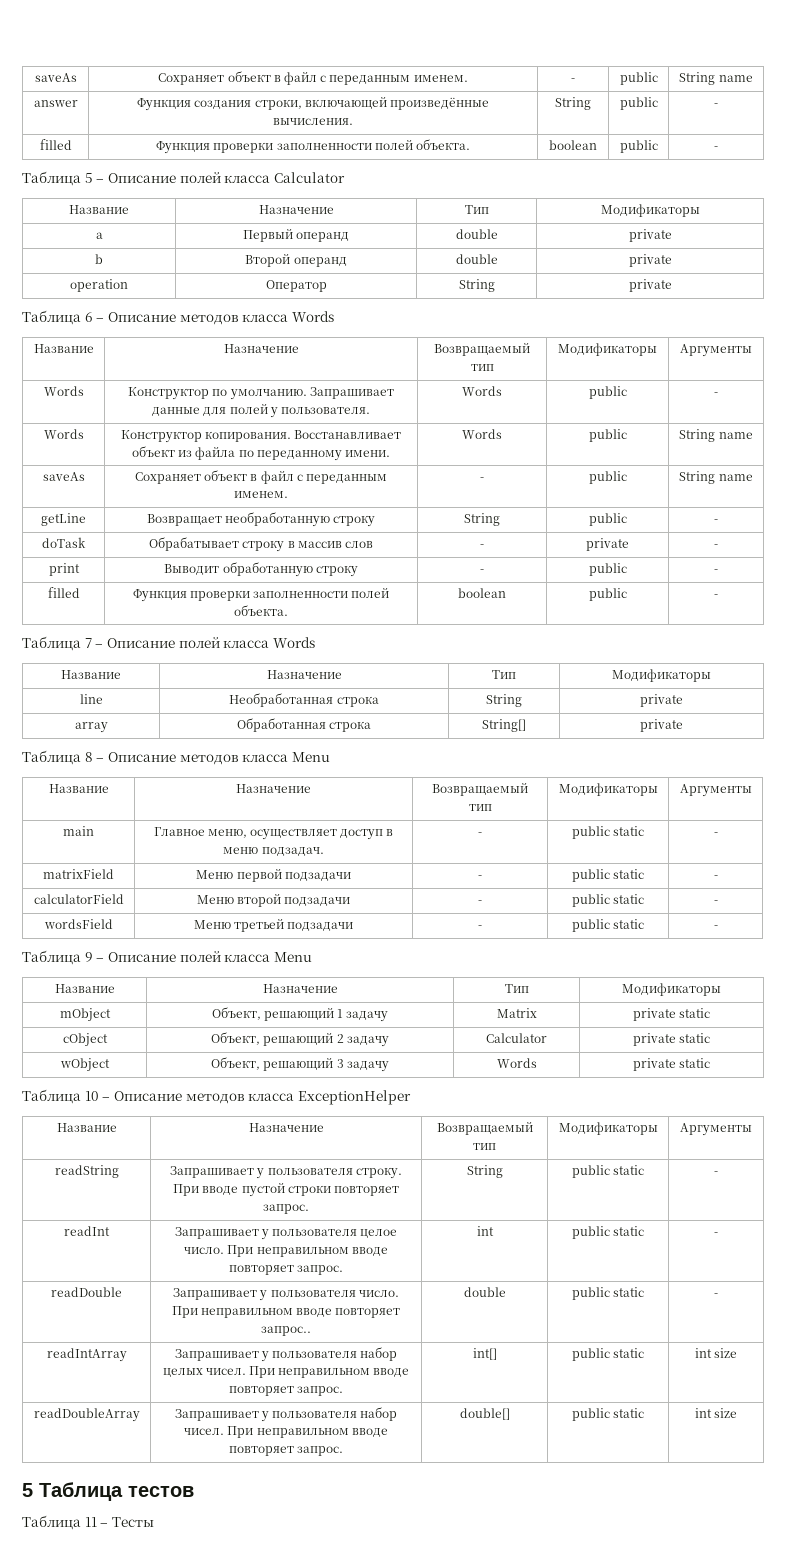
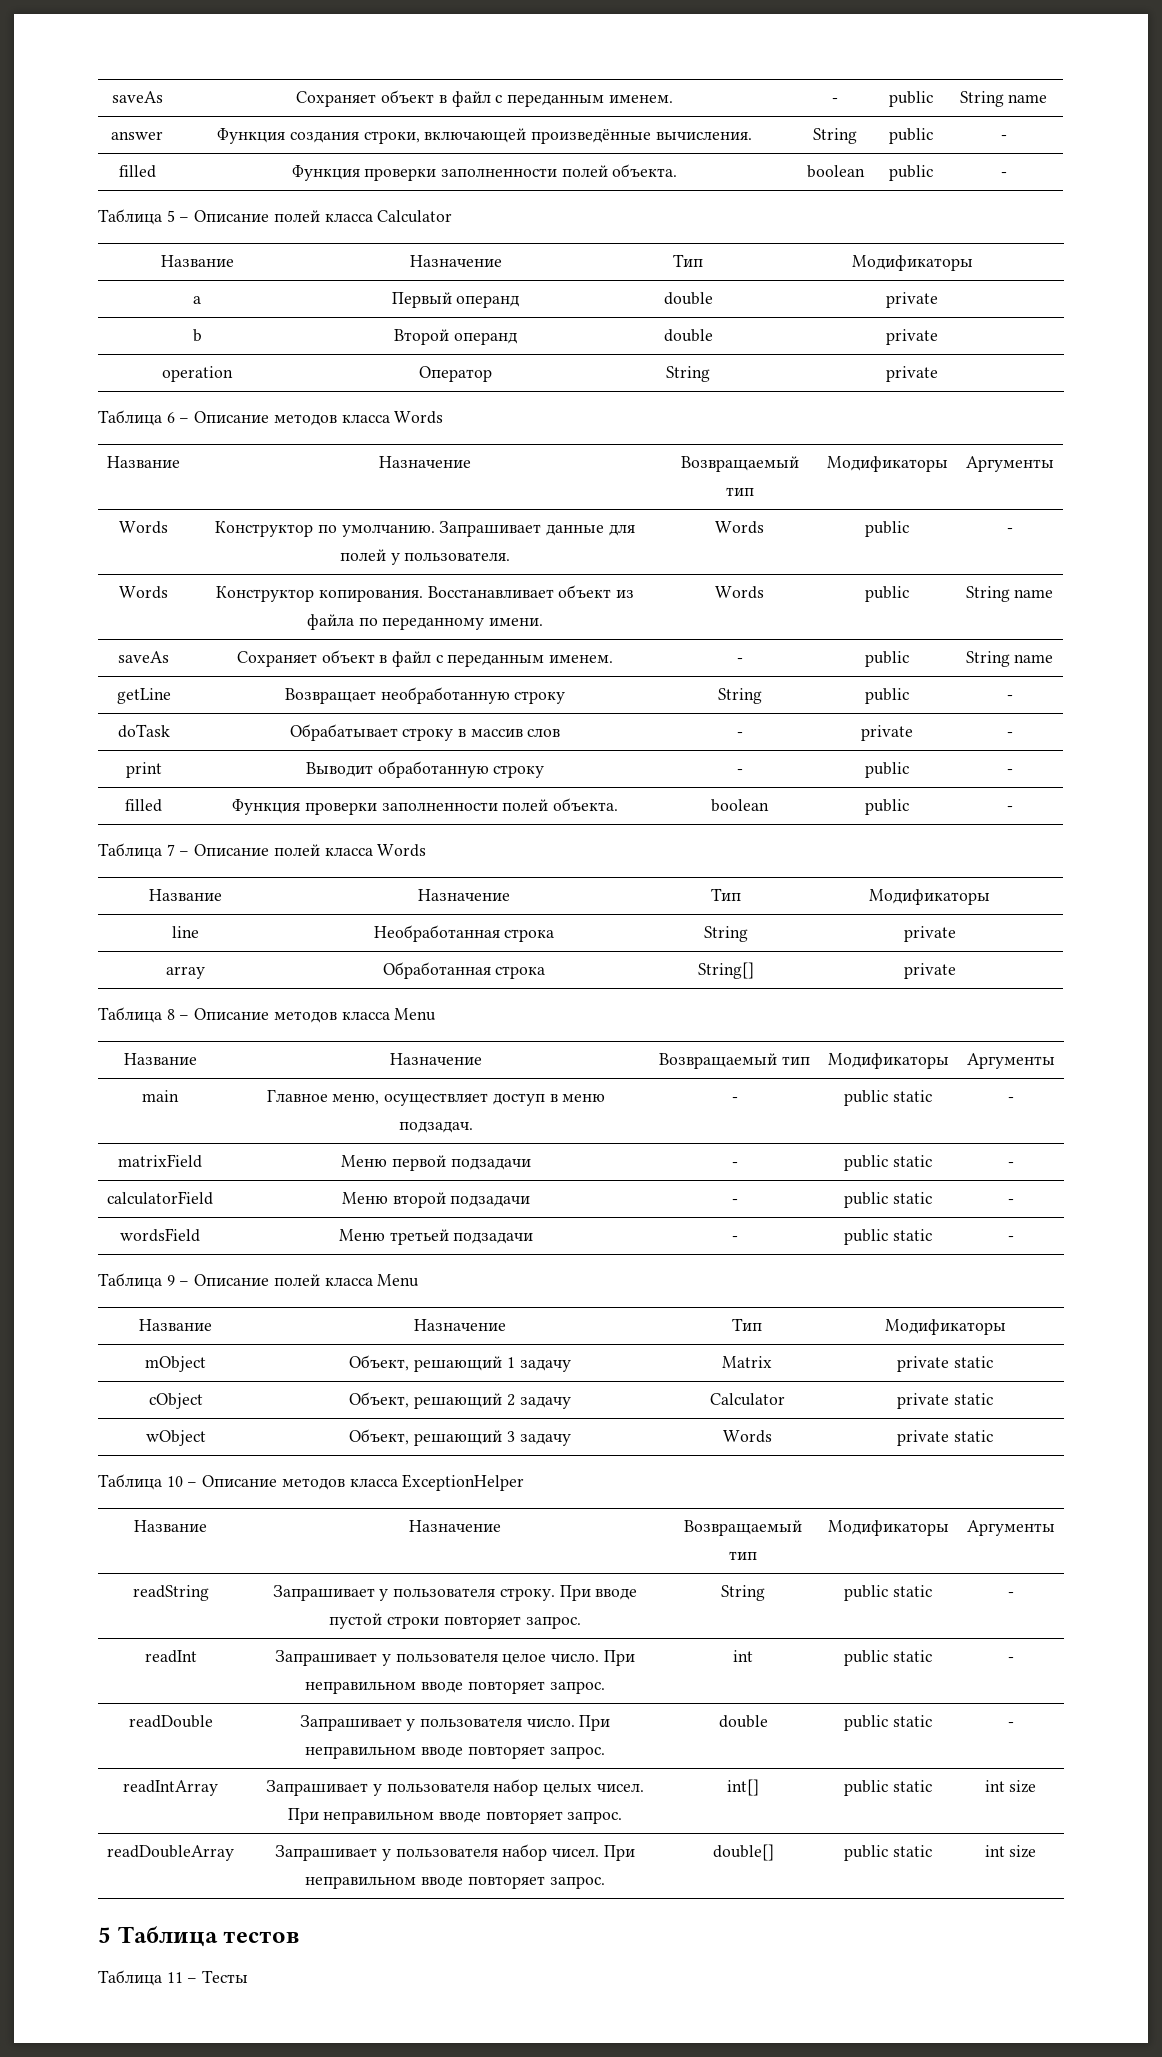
[261,1326,311,1336] запрос.. -> [549,1746,605,1759] запрос.

